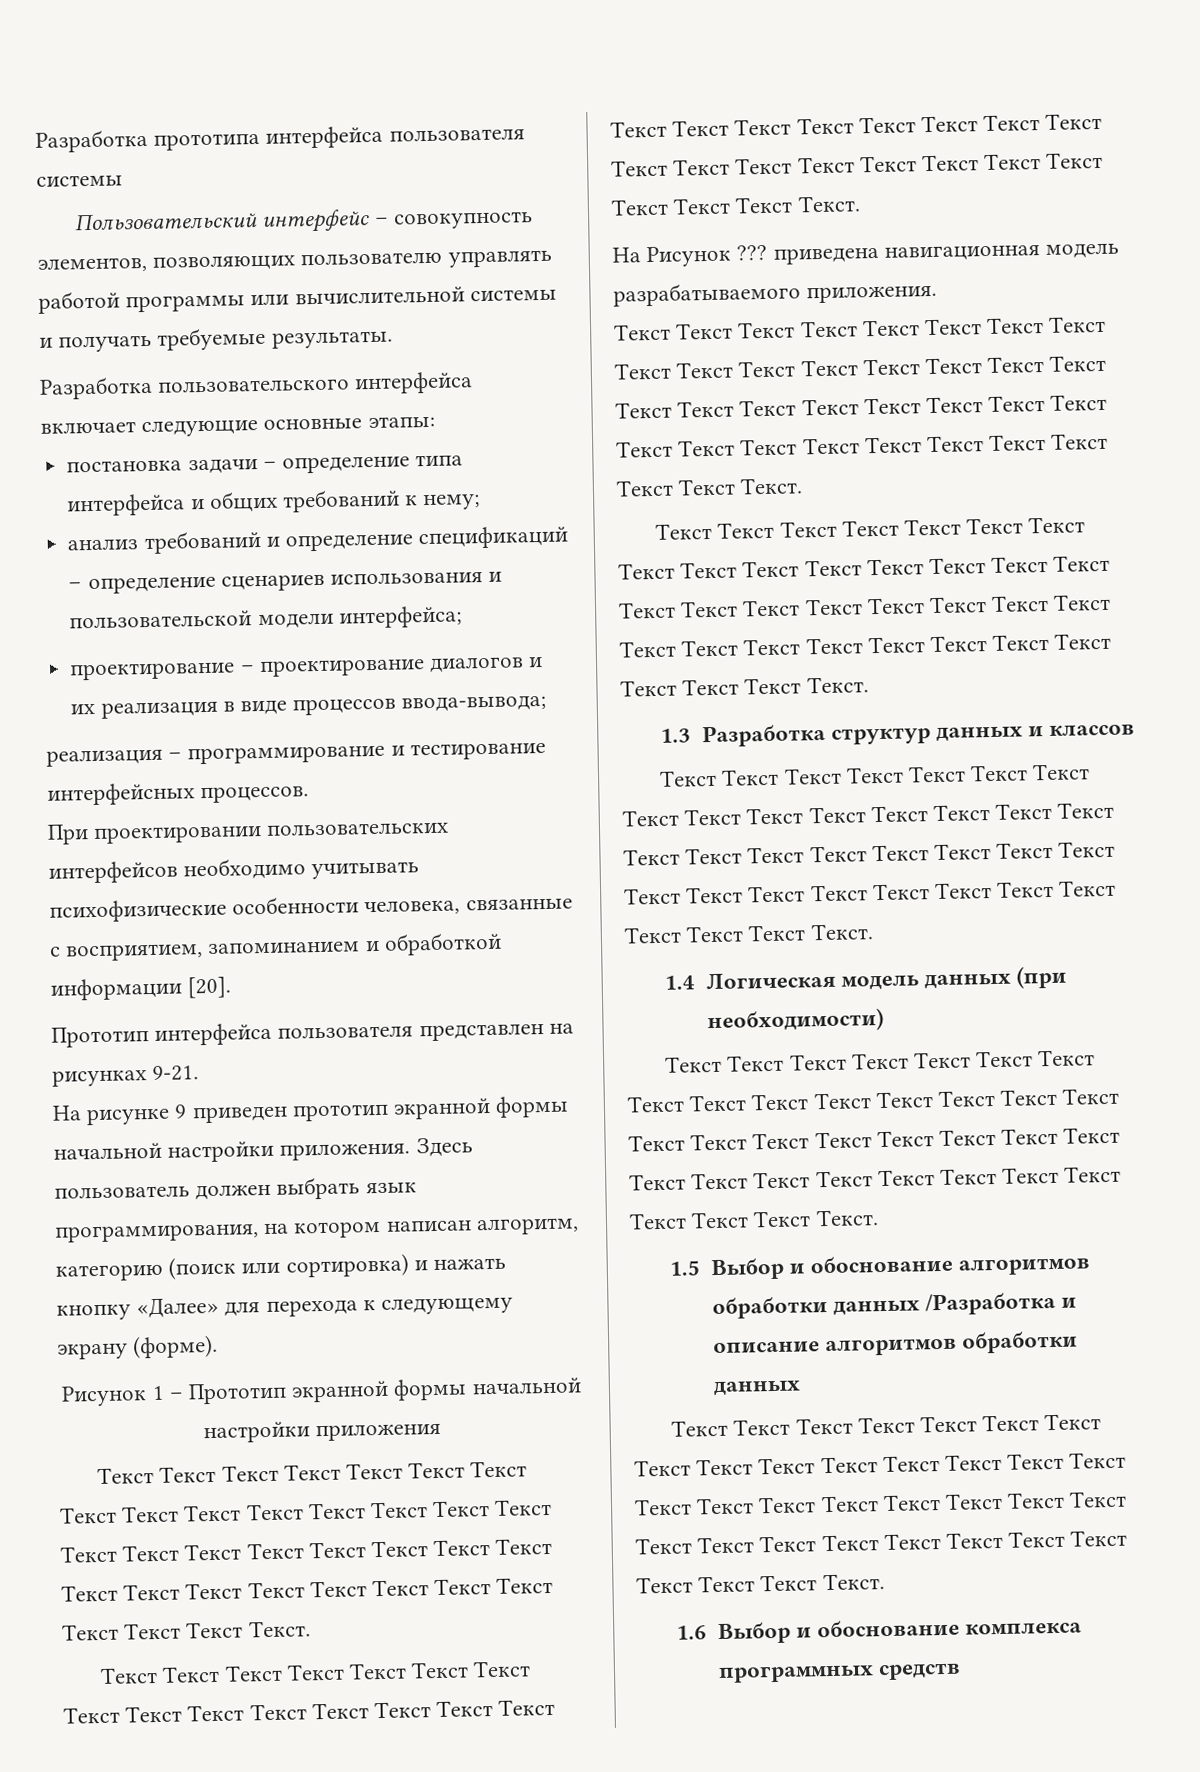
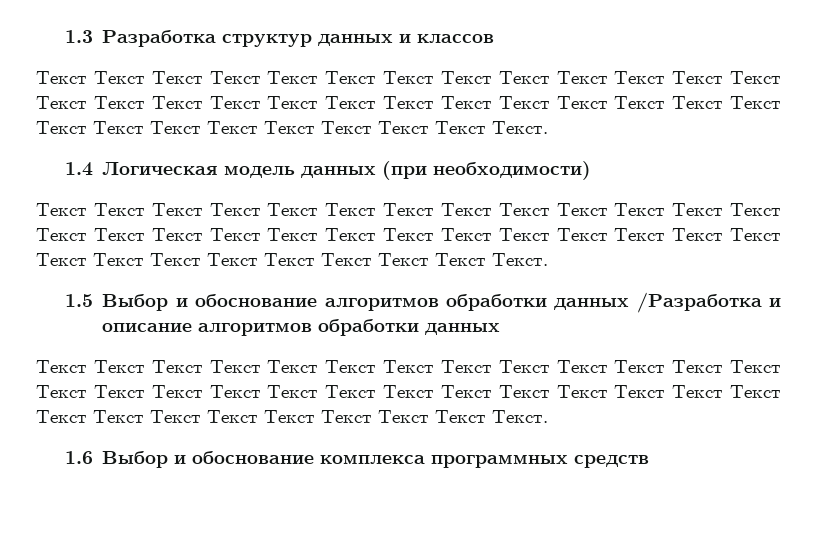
[35,125,525,153] [36,174,123,187] [74,208,533,233] [37,249,552,273] [38,286,557,314] [39,326,393,353] [39,371,474,400] [40,415,435,438] [66,454,464,475] [66,488,481,517] [67,525,569,555] [68,571,503,595] [69,605,462,630] [69,656,544,681] [70,694,547,719] [46,741,546,767] [47,782,310,806] [47,821,450,845] [48,857,420,884] [49,895,573,923] [49,931,502,962] [50,976,232,1001] [51,1022,574,1048] [52,1065,200,1087] [52,1095,570,1126] [53,1137,473,1163] [54,1176,417,1201] [54,1217,579,1243] [55,1253,507,1282] [56,1296,514,1321] [57,1334,219,1360] [61,1377,582,1407] [202,1421,442,1444] [97,1460,528,1485] [59,1498,553,1524] [60,1537,553,1563] [61,1576,554,1602] [62,1620,311,1641] [100,1660,532,1685] [63,1698,556,1724] [610,112,1103,138] [611,151,1104,177] [611,195,861,216] [612,242,1120,268] [613,281,938,307] [614,315,1107,341] [614,354,1107,380] [615,393,1108,419] [616,432,1109,458] [616,477,804,497] [655,516,1086,540] [618,554,1111,580] [618,593,1112,619] [619,632,1112,658] [620,676,869,697] Разработка прототипа интерфейса пользователя системы // Пользовательский интерфейс – совокупность элементов, позволяющих пользователю управлять работой программы или вычислительной системы и получать требуемые результаты. // Разработка пользовательского интерфейса включает следующие основные этапы: // постановка задачи – определение типа интерфейса и общих требований к нему; // анализ требований и определение спецификаций – определение сценариев использования и пользовательской модели интерфейса; // проектирование – проектирование диалогов и их реализация в виде процессов ввода-вывода; // реализация – программирование и тестирование интерфейсных процессов. // При проектировании пользовательских интерфейсов необходимо учитывать психофизические особенности человека, связанные с восприятием, запоминанием и обработкой информации [20]. // Прототип интерфейса пользователя представлен на рисунках 9-21. // На рисунке 9 приведен прототип экранной формы начальной настройки приложения. Здесь пользователь должен выбрать язык программирования, на котором написан алгоритм, категорию (поиск или сортировка) и нажать кнопку «Далее» для перехода к следующему экрану (форме). // Рисунок 1 – Прототип экранной формы начальной настройки приложения // Текст Текст Текст Текст Текст Текст Текст Текст Текст Текст Текст Текст Текст Текст Текст Текст Текст Текст Текст Текст Текст Текст Текст Текст Текст Текст Текст Текст Текст Текст Текст Текст Текст Текст Текст. // Текст Текст Текст Текст Текст Текст Текст Текст Текст Текст Текст Текст Текст Текст Текст Текст Текст Текст Текст Текст Текст Текст Текст Текст Текст Текст Текст Текст Текст Текст Текст Текст Текст Текст Текст. // На Рисунок ??? приведена навигационная модель разрабатываемого приложения. // Текст Текст Текст Текст Текст Текст Текст Текст Текст Текст Текст Текст Текст Текст Текст Текст Текст Текст Текст Текст Текст Текст Текст Текст Текст Текст Текст Текст Текст Текст Текст Текст Текст Текст Текст. // Текст Текст Текст Текст Текст Текст Текст Текст Текст Текст Текст Текст Текст Текст Текст Текст Текст Текст Текст Текст Текст Текст Текст Текст Текст Текст Текст Текст Текст Текст Текст Текст Текст Текст Текст. // -> (64, 36) none

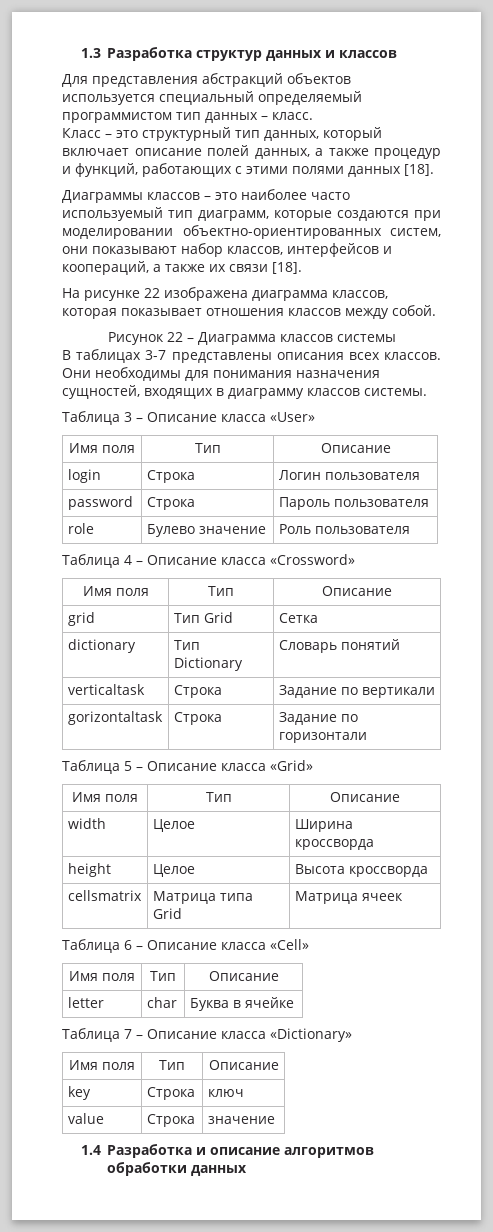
[36,71,782,84] [36,96,782,109] [36,121,548,134] [64,161,592,180] [36,203,782,216] [36,228,782,241] [36,253,548,266] [64,292,762,313] Текст Текст Текст Текст Текст Текст Текст Текст Текст Текст Текст Текст Текст Текст Текст Текст Текст Текст Текст Текст Текст Текст Текст Текст Текст Текст Текст Текст Текст Текст Текст Текст Текст Текст Текст. // 1.4 Логическая модель данных (при необходимости) // Текст Текст Текст Текст Текст Текст Текст Текст Текст Текст Текст Текст Текст Текст Текст Текст Текст Текст Текст Текст Текст Текст Текст Текст Текст Текст Текст Текст Текст Текст Текст Текст Текст Текст Текст. // 1.5 Выбор и обоснование алгоритмов обработки данных /Разработка -> [62,73,351,87] [62,91,362,105] [62,112,313,123] [62,127,382,141] [62,145,441,159] [62,163,434,177] [62,189,350,203] [62,207,441,221] [62,225,441,239] [62,243,392,257] [62,261,302,275] [62,287,388,301] [62,305,436,319] [107,332,396,345] [62,349,441,363] [62,367,380,381] [62,385,427,399] [62,411,315,425] [69,443,135,453] [194,443,221,453] [320,443,391,453] [67,469,101,483] [146,470,195,483] [278,470,420,481] [67,496,133,510] [146,497,195,510] [278,497,429,510] [67,523,94,534] [146,524,266,537] [278,524,410,534] [62,554,355,568] [82,586,149,596] [208,586,234,596] [322,586,392,596] [67,612,95,626] [173,612,233,623] [278,613,318,623] [67,639,136,653] [173,640,200,650] [173,657,243,671] [278,639,400,653] [67,684,145,695] [173,685,222,698] [278,685,435,698] [67,711,163,725] [173,712,222,725] [278,712,358,725] [278,732,367,743] [62,760,313,774] [72,792,138,802] [205,792,232,802] [330,792,401,802] [67,818,106,829] [152,819,195,832] [294,819,353,832] [294,839,374,850] [67,863,111,877] [152,864,195,877] [294,864,428,877] [67,890,142,901] [152,891,253,904] [152,908,182,919] [294,891,403,904] [62,939,309,953] [69,971,135,981] [150,971,176,981] [208,971,279,981] [67,997,104,1008] [146,997,177,1008] [189,997,294,1011] [62,1028,352,1042] [69,1060,135,1070] [159,1060,185,1070] [208,1060,279,1070] [67,1086,91,1100] [146,1087,195,1100] [207,1089,244,1097] [67,1113,104,1124] [146,1114,195,1127] [207,1116,275,1124] [80,1144,193,1158] Для представления абстракций объектов используется специальный определяемый программистом тип данных – класс. // Класс – это структурный тип данных, который включает описание полей данных, а также процедур и функций, работающих с этими полями данных [18]. // Диаграммы классов – это наиболее часто используемый тип диаграмм, которые создаются при моделировании объектно-ориентированных систем, они показывают набор классов, интерфейсов и коопераций, а также их связи [18]. // На рисунке 22 изображена диаграмма классов, которая показывает отношения классов между собой. // Рисунок 22 – Диаграмма классов системы // В таблицах 3-7 представлены описания всех классов. Они необходимы для понимания назначения сущностей, входящих в диаграмму классов системы. // Таблица 3 – Описание класса «User» // Имя поля | Тип | Описание // login | Строка | Логин пользователя // password | Строка | Пароль пользователя // role | Булево значение | Роль пользователя // Таблица 4 – Описание класса «Crossword» // Имя поля | Тип | Описание // grid | Тип Grid | Сетка // dictionary | Тип Dictionary | Словарь понятий // verticaltask | Строка | Задание по вертикали // gorizontaltask | Строка | Задание по горизонтали // Таблица 5 – Описание класса «Grid» // Имя поля | Тип | Описание // width | Целое | Ширина кроссворда // height | Целое | Высота кроссворда // cellsmatrix | Матрица типа Grid | Матрица ячеек // Таблица 6 – Описание класса «Cell» // Имя поля | Тип | Описание // letter | char | Буква в ячейке // Таблица 7 – Описание класса «Dictionary» // Имя поля | Тип | Описание // key | Строка | ключ // value | Строка | значение // 1.4 Разработка
[36,360,782,373] [36,385,782,398] [36,410,548,423] [64,451,650,468] // Текст Текст Текст Текст Текст Текст Текст Текст Текст Текст Текст Текст Текст Текст Текст Текст Текст Текст Текст Текст Текст Текст Текст Текст Текст Текст Текст Текст Текст Текст Текст Текст Текст Текст Текст. // 1.6 Выбор и обоснование комплекса программных средств -> (248, 1170) none

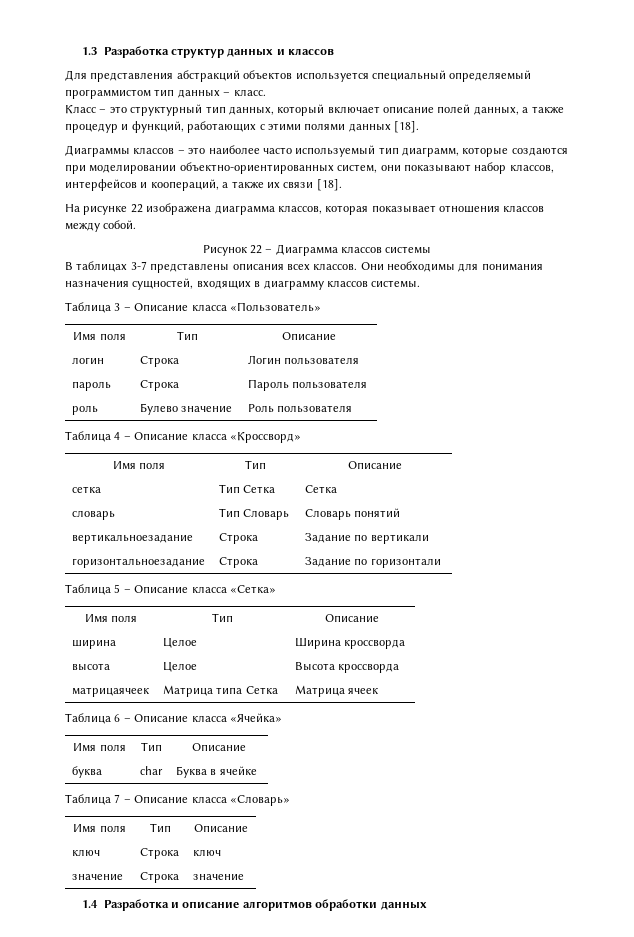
[270,412,315,422] [69,443,135,453] [194,443,221,453] [320,443,391,453] [67,469,101,483] «User» // Имя поля | Тип | Описание // login -> [229,302,321,312] [73,332,126,341] [177,331,198,340] [282,332,336,340] [71,357,104,364] «Пользователь» // Имя поля | Тип | Описание // логин
[67,496,133,510] password -> [71,381,111,391] пароль
[67,523,94,534] role -> [71,405,98,415] роль
[270,554,355,565] [82,586,149,596] [208,586,234,596] [322,586,392,596] [67,612,95,626] [173,612,233,623] «Crossword» // Имя поля | Тип | Описание // grid | Тип Grid -> [229,432,301,443] [112,461,166,470] [245,460,266,469] [348,461,402,469] [71,486,101,493] [218,484,276,493] «Кроссворд» // Имя поля | Тип | Описание // сетка | Тип Сетка
[67,639,136,653] [173,640,200,650] [173,657,243,671] dictionary | Тип Dictionary -> [71,510,115,520] [218,508,290,520] словарь | Тип Словарь
[67,684,145,695] verticaltask -> [71,534,193,544] вертикальноезадание
[67,711,163,725] gorizontaltask -> [71,558,205,568] горизонтальноезадание
[270,760,313,771] [72,792,138,802] [205,792,232,802] [330,792,401,802] [67,818,106,829] «Grid» // Имя поля | Тип | Описание // width -> [229,585,276,593] [84,614,138,623] [212,613,233,622] [324,614,379,622] [71,640,116,649] «Сетка» // Имя поля | Тип | Описание // ширина
[67,863,111,877] height -> [71,663,110,671] высота
[67,890,142,901] cellsmatrix -> [71,687,149,697] матрицаячеек
[152,908,182,919] Grid -> [245,686,278,694] Сетка
[270,939,309,950] [69,971,135,981] [150,971,176,981] [208,971,279,981] [67,997,104,1008] «Cell» // Имя поля | Тип | Описание // letter -> [229,713,282,722] [73,743,126,752] [141,742,162,751] [191,743,246,751] [71,766,102,778] «Ячейка» // Имя поля | Тип | Описание // буква
[270,1028,352,1042] [69,1060,135,1070] [159,1060,185,1070] [208,1060,279,1070] [67,1086,91,1100] «Dictionary» // Имя поля | Тип | Описание // key -> [229,795,290,806] [73,824,126,833] [149,823,171,832] [194,824,248,832] [71,849,100,856] «Словарь» // Имя поля | Тип | Описание // ключ
[67,1113,104,1124] value -> [71,874,123,880] значение

